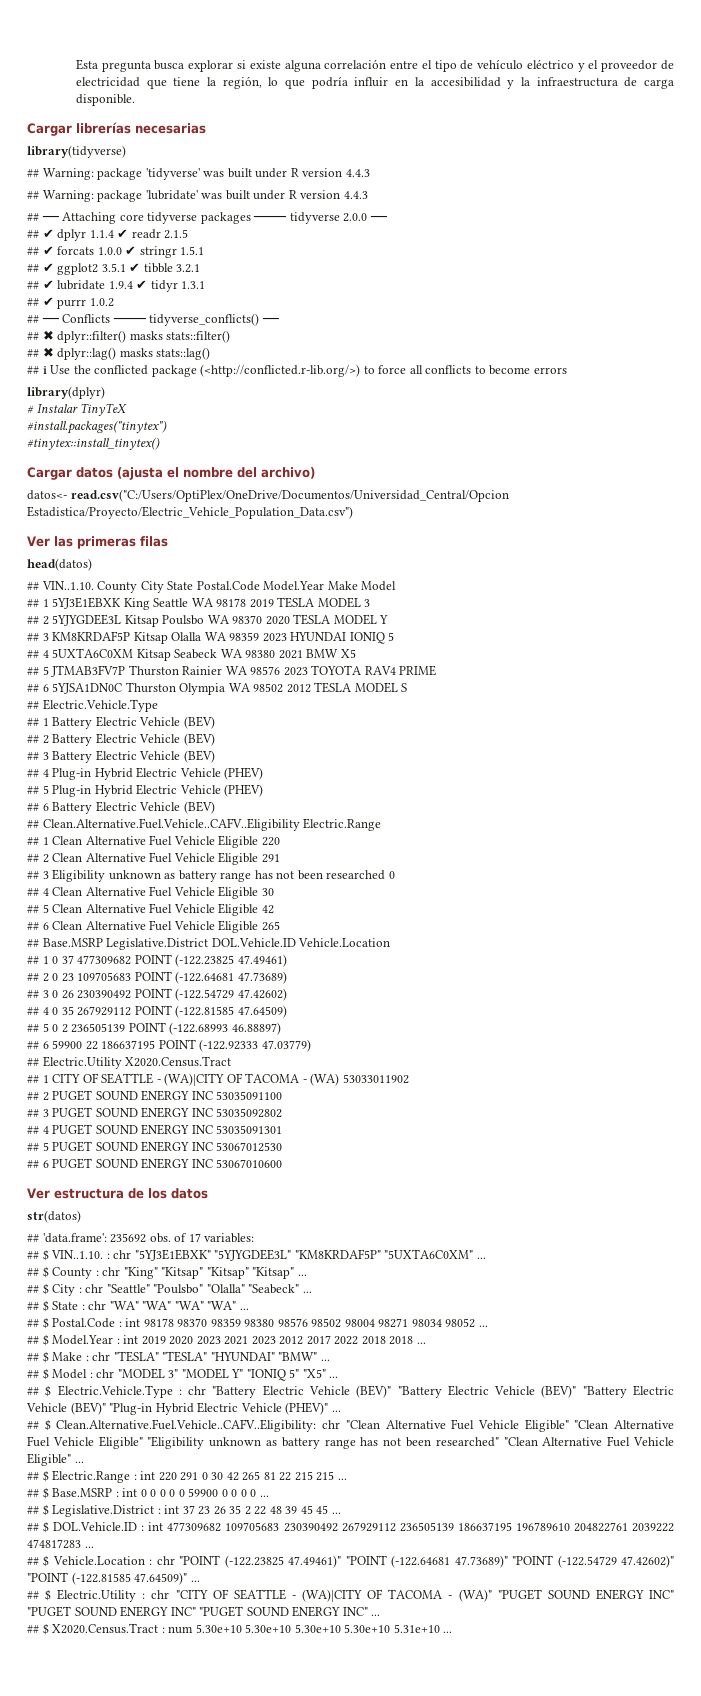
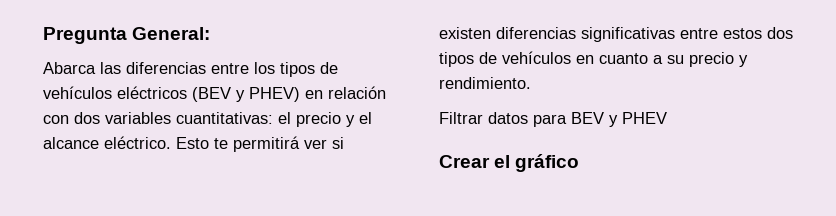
[75,59,675,72] [75,76,675,89] [75,94,135,106] [27,122,206,136] [27,145,126,158] [27,168,370,180] [27,190,368,202] [27,212,387,224] [27,229,189,241] [27,246,205,258] [27,263,201,275] [27,280,206,292] [27,297,114,309] [27,313,279,326] [27,330,231,343] [27,347,211,360] [27,364,567,377] [27,386,105,399] [27,403,128,416] [27,420,167,434] [27,437,160,450] [27,467,315,480] [27,489,509,502] [27,506,353,519] [27,536,168,549] [27,558,92,571] [27,581,397,593] [27,597,371,610] [27,614,389,627] [27,631,395,644] [27,648,356,661] [27,665,437,677] [27,682,408,695] [27,699,158,712] [27,716,215,729] [27,733,215,746] [27,750,215,763] [27,767,264,780] [27,784,264,797] [27,801,215,814] [27,818,382,831] [27,835,280,848] [27,852,280,865] [27,869,395,882] [27,886,274,899] [27,903,274,916] [27,920,280,933] [27,938,391,950] [27,954,287,967] [27,971,287,984] [27,988,287,1001] [27,1005,287,1018] [27,1022,281,1035] [27,1039,311,1052] [27,1056,232,1069] [27,1073,409,1086] [27,1090,283,1101] [27,1107,283,1118] [27,1124,283,1135] [27,1141,283,1152] [27,1158,283,1169] [27,1188,208,1199] [27,1210,81,1223] [27,1233,255,1243] [27,1249,486,1261] [27,1266,307,1279] [27,1283,312,1296] [27,1300,249,1312] [27,1317,488,1329] [27,1334,426,1346] [27,1351,330,1363] [27,1368,339,1381] [27,1385,674,1398] [26,1402,341,1415] [27,1419,674,1432] [27,1436,674,1449] [27,1453,84,1466] [27,1470,347,1483] [27,1487,269,1499] [27,1504,341,1517] [27,1521,675,1533] [27,1539,94,1549] [27,1555,674,1568] [27,1572,200,1585] [27,1589,675,1602] [27,1606,381,1617] [27,1623,453,1635] Esta pregunta busca explorar si existe alguna correlación entre el tipo de vehículo eléctrico y el proveedor de electricidad que tiene la región, lo que podría influir en la accesibilidad y la infraestructura de carga disponible. // Cargar librerías necesarias // library(tidyverse) // ## Warning: package 'tidyverse' was built under R version 4.4.3 // ## Warning: package 'lubridate' was built under R version 4.4.3 // ## ── Attaching core tidyverse packages ──── tidyverse 2.0.0 ── // ## ✔ dplyr 1.1.4 ✔ readr 2.1.5 // ## ✔ forcats 1.0.0 ✔ stringr 1.5.1 // ## ✔ ggplot2 3.5.1 ✔ tibble 3.2.1 // ## ✔ lubridate 1.9.4 ✔ tidyr 1.3.1 // ## ✔ purrr 1.0.2 // ## ── Conflicts ──── tidyverse_conflicts() ── // ## ✖ dplyr::filter() masks stats::filter() // ## ✖ dplyr::lag() masks stats::lag() // ## ℹ Use the conflicted package (<http://conflicted.r-lib.org/>) to force all conflicts to become errors // library(dplyr) // # Instalar TinyTeX // #install.packages("tinytex") // #tinytex::install_tinytex() // Cargar datos (ajusta el nombre del archivo) // datos<- read.csv("C:/Users/OptiPlex/OneDrive/Documentos/Universidad_Central/Opcion Estadistica/Proyecto/Electric_Vehicle_Population_Data.csv") // Ver las primeras filas // head(datos) // ## VIN..1.10. County City State Postal.Code Model.Year Make Model // ## 1 5YJ3E1EBXK King Seattle WA 98178 2019 TESLA MODEL 3 // ## 2 5YJYGDEE3L Kitsap Poulsbo WA 98370 2020 TESLA MODEL Y // ## 3 KM8KRDAF5P Kitsap Olalla WA 98359 2023 HYUNDAI IONIQ 5 // ## 4 5UXTA6C0XM Kitsap Seabeck WA 98380 2021 BMW X5 // ## 5 JTMAB3FV7P Thurston Rainier WA 98576 2023 TOYOTA RAV4 PRIME // ## 6 5YJSA1DN0C Thurston Olympia WA 98502 2012 TESLA MODEL S // ## Electric.Vehicle.Type // ## 1 Battery Electric Vehicle (BEV) // ## 2 Battery Electric Vehicle (BEV) // ## 3 Battery Electric Vehicle (BEV) // ## 4 Plug-in Hybrid Electric Vehicle (PHEV) // ## 5 Plug-in Hybrid Electric Vehicle (PHEV) // ## 6 Battery Electric Vehicle (BEV) // ## Clean.Alternative.Fuel.Vehicle..CAFV..Eligibility Electric.Range // ## 1 Clean Alternative Fuel Vehicle Eligible 220 // ## 2 Clean Alternative Fuel Vehicle Eligible 291 // ## 3 Eligibility unknown as battery range has not been researched 0 // ## 4 Clean Alternative Fuel Vehicle Eligible 30 // ## 5 Clean Alternative Fuel Vehicle Eligible 42 // ## 6 Clean Alternative Fuel Vehicle Eligible 265 // ## Base.MSRP Legislative.District DOL.Vehicle.ID Vehicle.Location // ## 1 0 37 477309682 POINT (-122.23825 47.49461) // ## 2 0 23 109705683 POINT (-122.64681 47.73689) // ## 3 0 26 230390492 POINT (-122.54729 47.42602) // ## 4 0 35 267929112 POINT (-122.81585 47.64509) // ## 5 0 2 236505139 POINT (-122.68993 46.88897) // ## 6 59900 22 186637195 POINT (-122.92333 47.03779) // ## Electric.Utility X2020.Census.Tract // ## 1 CITY OF SEATTLE - (WA)|CITY OF TACOMA - (WA) 53033011902 // ## 2 PUGET SOUND ENERGY INC 53035091100 // ## 3 PUGET SOUND ENERGY INC 53035092802 // ## 4 PUGET SOUND ENERGY INC 53035091301 // ## 5 PUGET SOUND ENERGY INC 53067012530 // ## 6 PUGET SOUND ENERGY INC 53067010600 // Ver estructura de los datos // str(datos) // ## 'data.frame': 235692 obs. of 17 variables: // ## $ VIN..1.10. : chr "5YJ3E1EBXK" "5YJYGDEE3L" "KM8KRDAF5P" "5UXTA6C0XM" ... // ## $ County : chr "King" "Kitsap" "Kitsap" "Kitsap" ... // ## $ City : chr "Seattle" "Poulsbo" "Olalla" "Seabeck" ... // ## $ State : chr "WA" "WA" "WA" "WA" ... // ## $ Postal.Code : int 98178 98370 98359 98380 98576 98502 98004 98271 98034 98052 ... // ## $ Model.Year : int 2019 2020 2023 2021 2023 2012 2017 2022 2018 2018 ... // ## $ Make : chr "TESLA" "TESLA" "HYUNDAI" "BMW" ... // ## $ Model : chr "MODEL 3" "MODEL Y" "IONIQ 5" "X5" ... // ## $ Electric.Vehicle.Type : chr "Battery Electric Vehicle (BEV)" "Battery Electric Vehicle (BEV)" "Battery Electric Vehicle (BEV)" "Plug-in Hybrid Electric Vehicle (PHEV)" ... // ## $ Clean.Alternative.Fuel.Vehicle..CAFV..Eligibility: chr "Clean Alternative Fuel Vehicle Eligible" "Clean Alternative Fuel Vehicle Eligible" "Eligibility unknown as battery range has not been researched" "Clean Alternative Fuel Vehicle Eligible" ... // ## $ Electric.Range : int 220 291 0 30 42 265 81 22 215 215 ... // ## $ Base.MSRP : int 0 0 0 0 0 59900 0 0 0 0 ... // ## $ Legislative.District : int 37 23 26 35 2 22 48 39 45 45 ... // ## $ DOL.Vehicle.ID : int 477309682 109705683 230390492 267929112 236505139 186637195 196789610 204822761 2039222 474817283 ... // ## $ Vehicle.Location : chr "POINT (-122.23825 47.49461)" "POINT (-122.64681 47.73689)" "POINT (-122.54729 47.42602)" "POINT (-122.81585 47.64509)" ... // ## $ Electric.Utility : chr "CITY OF SEATTLE - (WA)|CITY OF TACOMA - (WA)" "PUGET SOUND ENERGY INC" "PUGET SOUND ENERGY INC" "PUGET SOUND ENERGY INC" ... // ## $ X2020.Census.Tract : num 5.30e+10 5.30e+10 5.30e+10 5.30e+10 5.31e+10 ... -> [43,27,211,44] [43,62,338,77] [43,86,386,102] [43,112,372,127] [43,136,344,152] [439,27,793,42] [439,51,748,67] [439,77,531,89] [439,112,667,127] [439,154,580,172] Pregunta General: // Abarca las diferencias entre los tipos de vehículos eléctricos (BEV y PHEV) en relación con dos variables cuantitativas: el precio y el alcance eléctrico. Esto te permitirá ver si existen diferencias significativas entre estos dos tipos de vehículos en cuanto a su precio y rendimiento. // Filtrar datos para BEV y PHEV // Crear el gráfico

